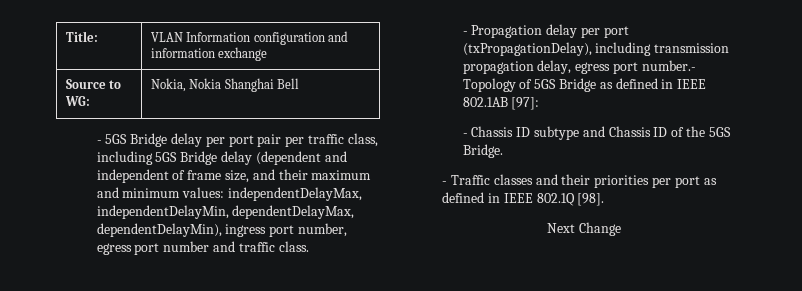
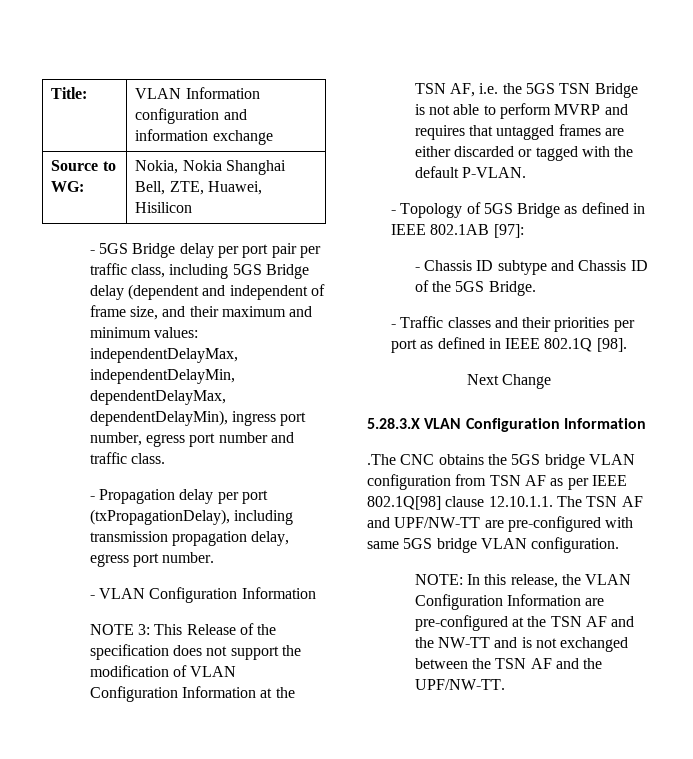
[276,78,299,89] Bell -> [135,181,262,195] [135,202,193,213] Bell, ZTE, Huawei, Hisilicon
[641,60,696,71] number.- -> [162,552,215,563] [89,587,316,603] [89,623,277,635] [89,644,302,660] [89,665,237,677] [89,686,295,702] [414,83,638,98] [414,103,628,119] [414,124,625,140] [414,146,634,161] [414,166,527,178] [390,210,396,214] number. // - VLAN Configuration Information // NOTE 3: This Release of the specification does not support the modification of VLAN Configuration Information at the TSN AF, i.e. the 5GS TSN Bridge is not able to perform MVRP and requires that untagged frames are either discarded or tagged with the default P-VLAN. // -
(621, 229) none -> [367,418,646,432] [367,454,635,469] [367,474,627,490] [367,496,643,510] [367,516,634,532] [367,537,620,553] [414,574,632,588] [414,594,605,610] [414,615,635,631] [414,637,629,652] [414,658,603,669] [414,679,505,690] // 5.28.3.X VLAN Configuration Information // .The CNC obtains the 5GS bridge VLAN configuration from TSN AF as per IEEE 802.1Q[98] clause 12.10.1.1. The TSN AF and UPF/NW-TT are pre-configured with same 5GS bridge VLAN configuration. // NOTE: In this release, the VLAN Configuration Information are pre-configured at the TSN AF and the NW-TT and is not exchanged between the TSN AF and the UPF/NW-TT.

